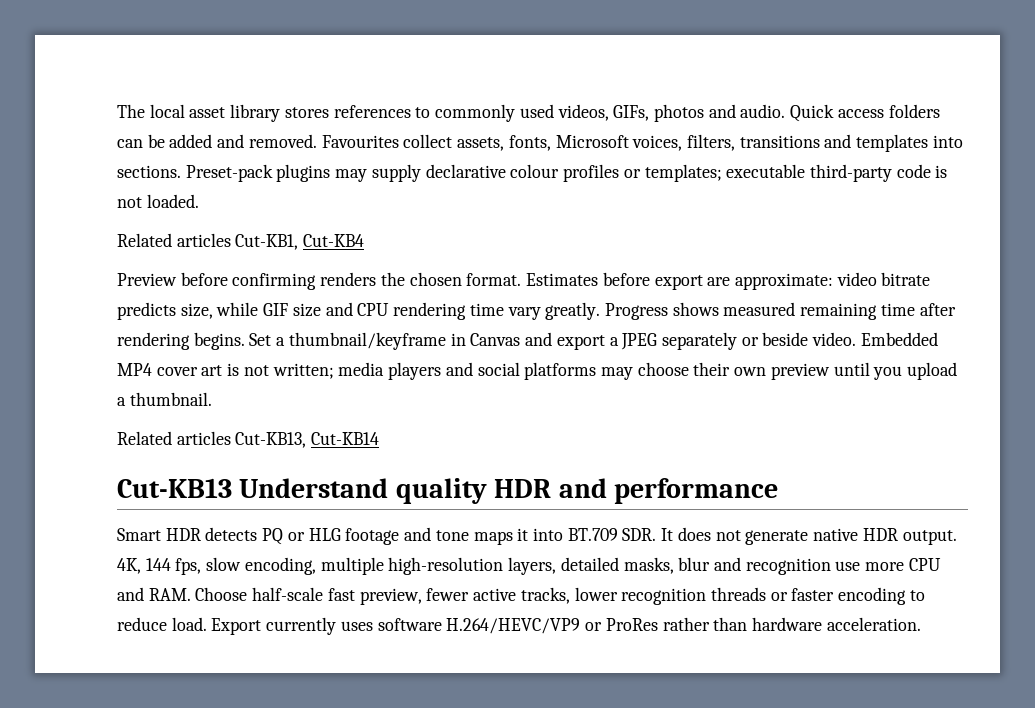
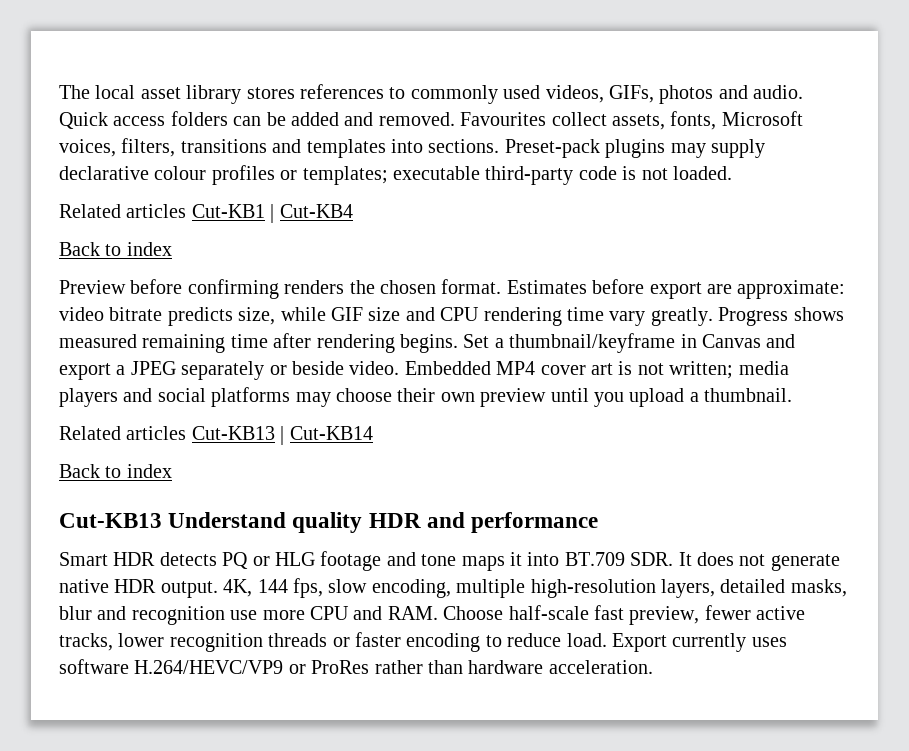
[235,234,299,250] Cut-KB1, -> [191,204,275,223] Cut-KB1 |
(365, 240) none -> [59,242,172,256] // Back to index
[235,432,307,448] Cut-KB13, -> [191,426,285,445] Cut-KB13 |
(380, 438) none -> [59,464,172,478] // Back to index

